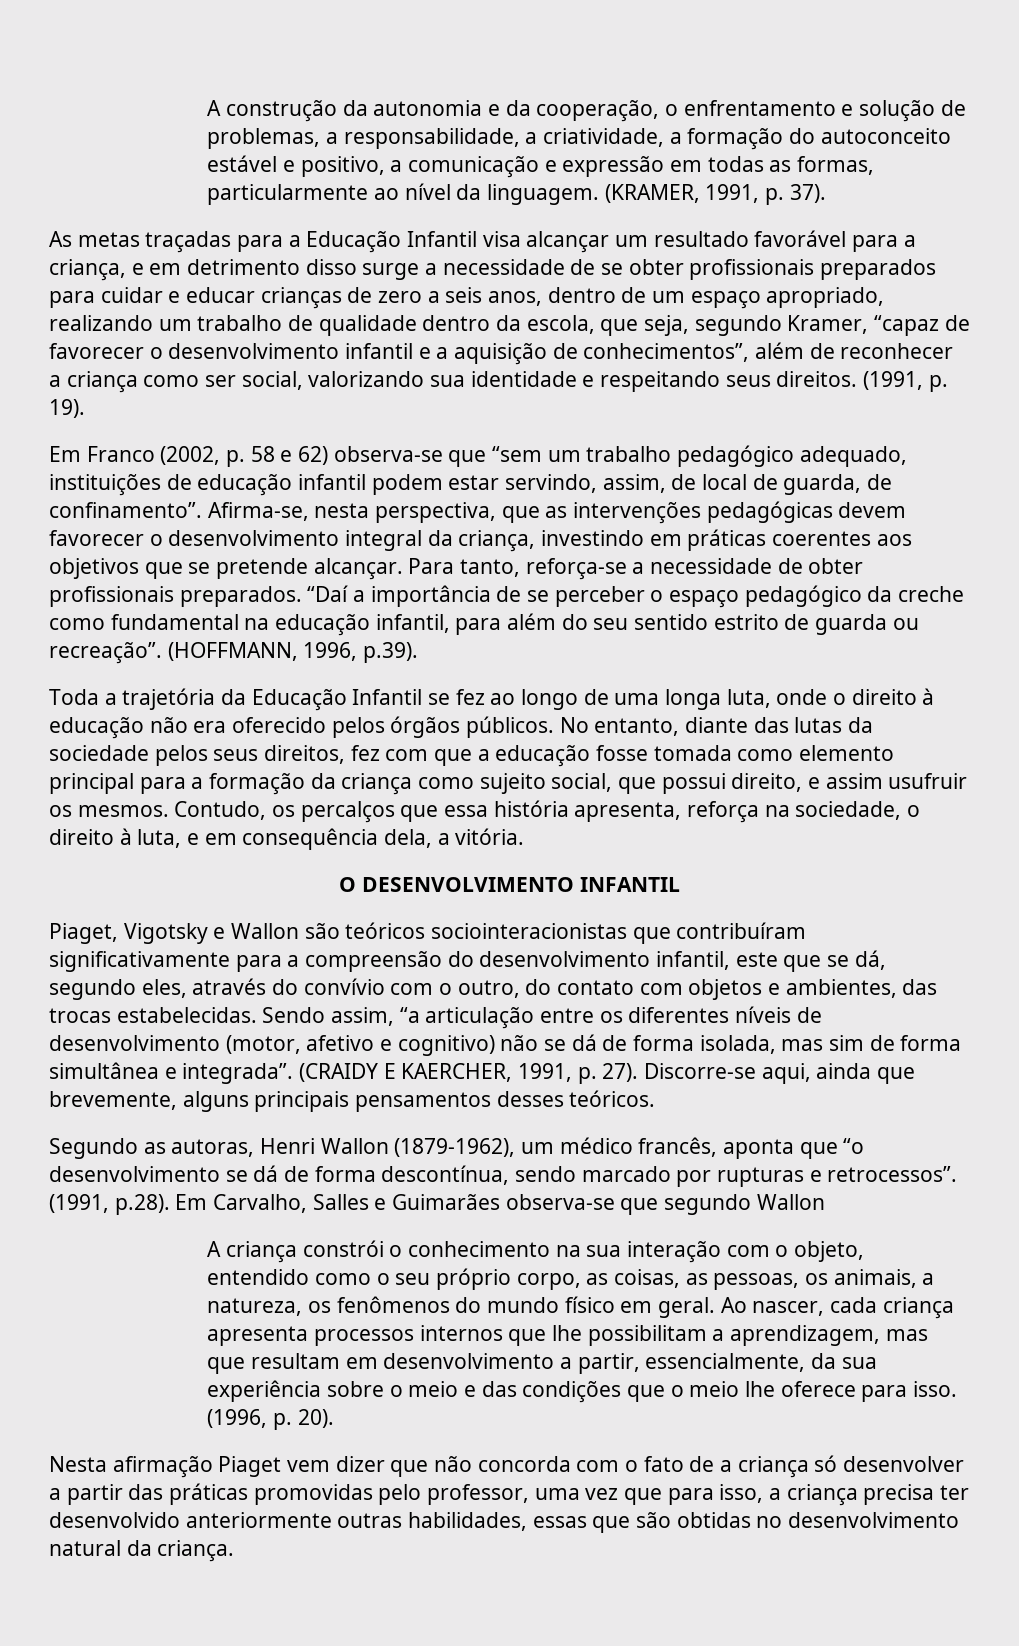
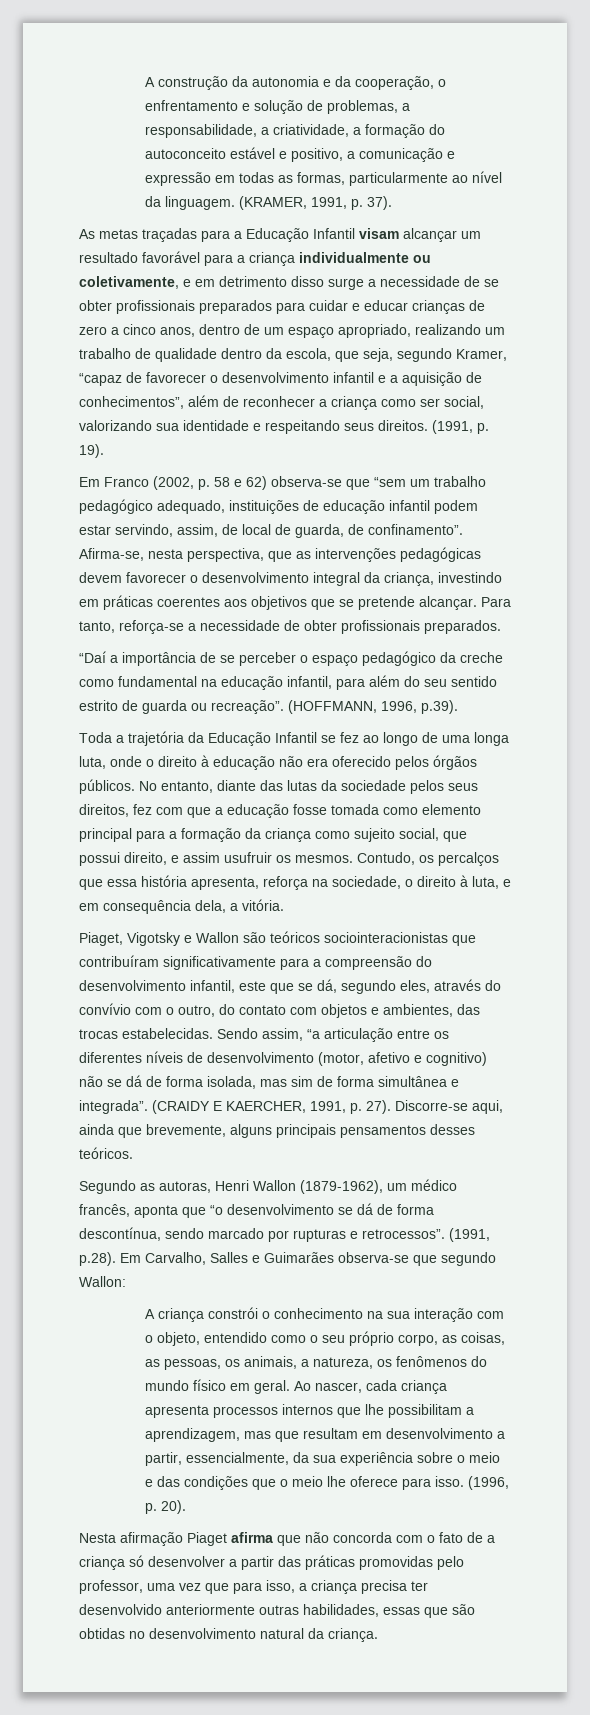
[482,231,521,247] visa -> [359,228,399,239] visam
[49,259,126,281] criança, -> [249,252,431,266] [79,276,179,289] criança individualmente ou coletivamente,
[445,287,483,303] seis -> [123,324,156,335] cinco
(302, 596) none -> (501, 627) //
[339,877,680,892] // O DESENVOLVIMENTO INFANTIL -> (284, 905) none
[756,1194,825,1210] Wallon -> [79,1276,126,1287] Wallon:
[287,1456,385,1472] vem dizer -> [231,1532,273,1543] afirma

